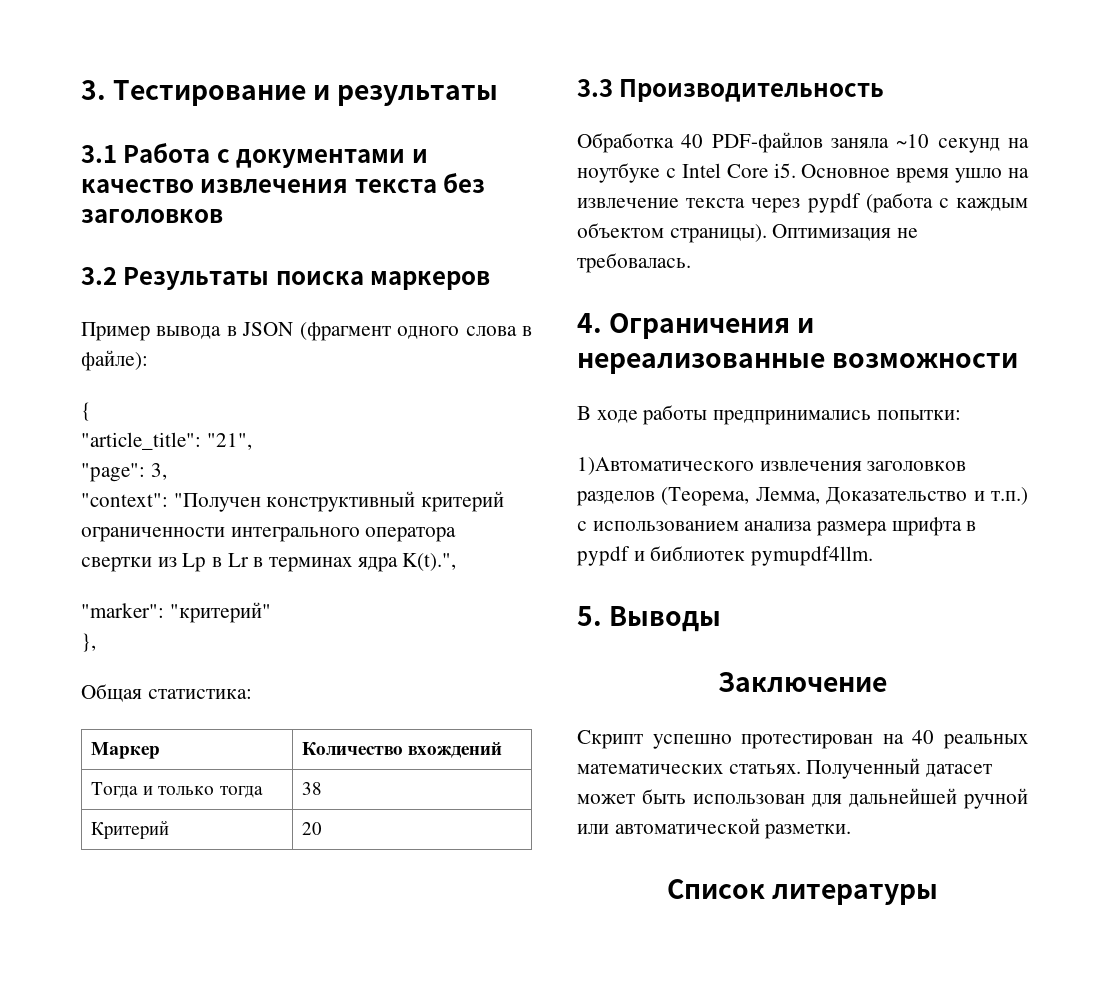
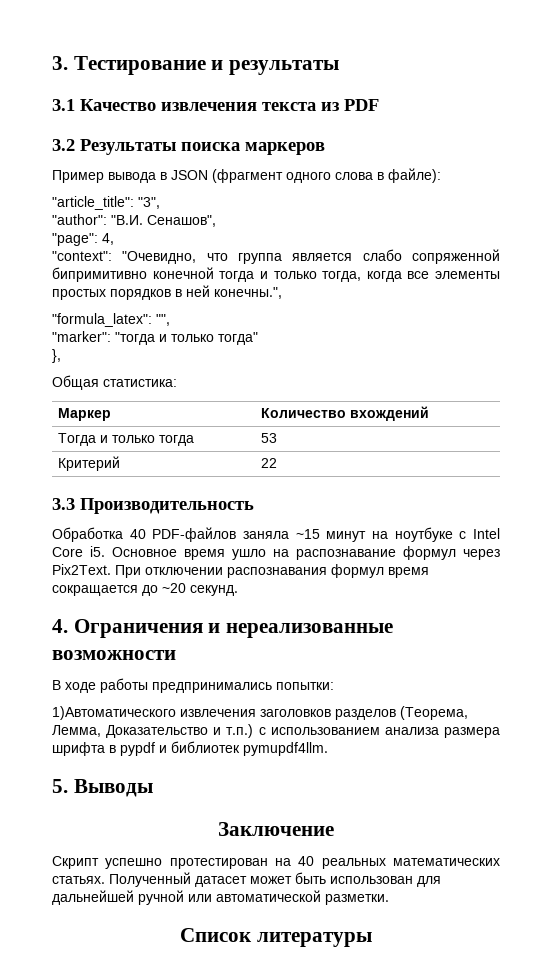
[123,142,428,168] [81,172,486,193] [81,209,223,223] Работа с документами и качество извлечения текста без заголовков -> [80,99,379,111] Качество извлечения текста из PDF
[81,402,91,421] [81,432,252,450] { // "article_title": "21", -> [52,196,160,210] [52,214,216,227] "article_title": "3", // "author": "В.И. Сенашов",
[150,463,167,480] 3, -> [102,233,114,245] 4,
[173,491,505,512] [81,527,457,542] [81,553,457,572] [81,602,271,623] "Получен конструктивный критерий ограниченности интегрального оператора свертки из Lp в Lr в терминах ядра K(t).", // "marker": "критерий" -> [122,249,500,264] [52,267,500,282] [52,285,282,300] [52,313,170,327] [52,331,258,345] "Очевидно, что группа является слабо сопряженной бипримитивно конечной тогда и только тогда, когда все элементы простых порядков в ней конечны.", // "formula_latex": "", // "marker": "тогда и только тогда"
[302,782,323,795] 38 -> [260,433,277,443] 53
[302,822,323,835] 20 -> [260,458,277,468] 22
[896,134,1000,153] ~10 секунд -> [295,529,367,542] ~15 минут
[577,193,1028,213] [577,223,919,243] [577,253,691,273] извлечение текста через pypdf (работа с каждым объектом страницы). Оптимизация не требовалась. -> [296,546,500,560] [52,564,429,578] [52,583,238,596] распознавание формул через Pix2Text. При отключении распознавания формул время сокращается до ~20 секунд.

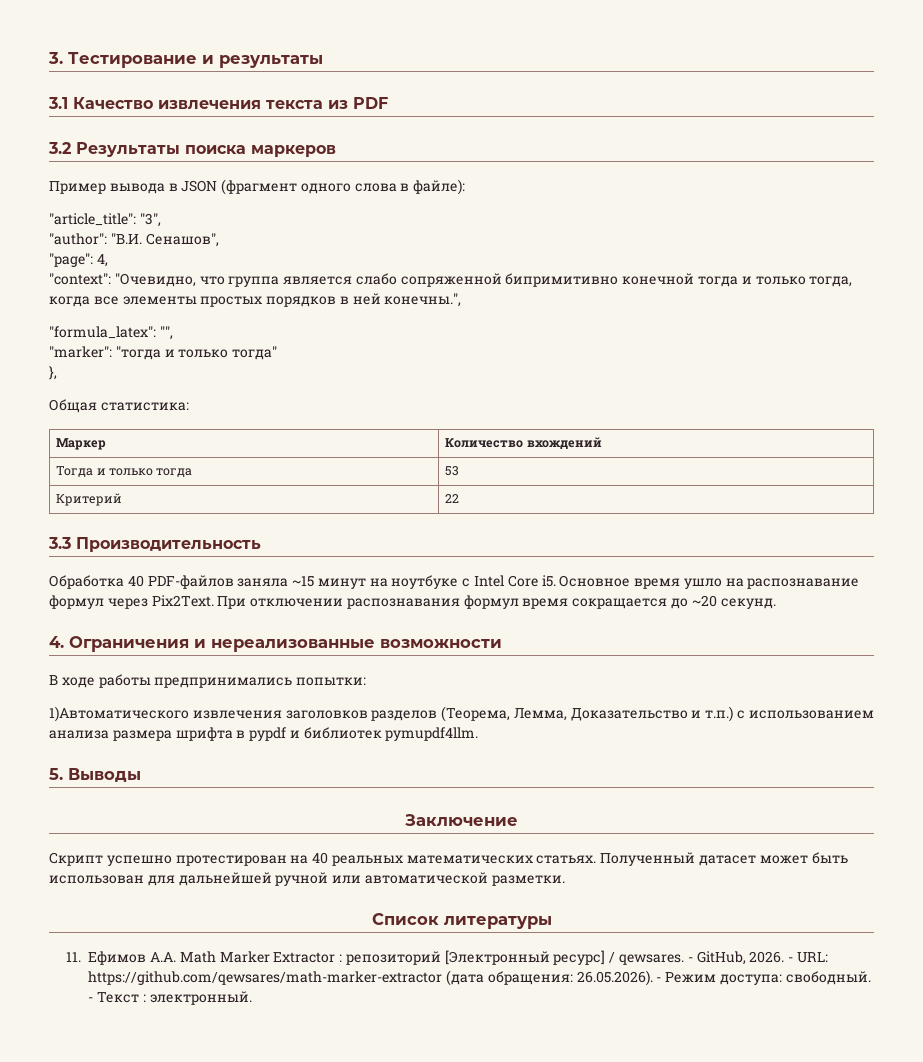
(372, 939) none -> [66,950,828,965] [88,970,871,986] [88,991,252,1005] // 11. Ефимов А.А. Math Marker Extractor : репозиторий [Электронный ресурс] / qewsares. - GitHub, 2026. - URL: https://github.com/qewsares/math-marker-extractor (дата обращения: 26.05.2026). - Режим доступа: свободный. - Текст : электронный.

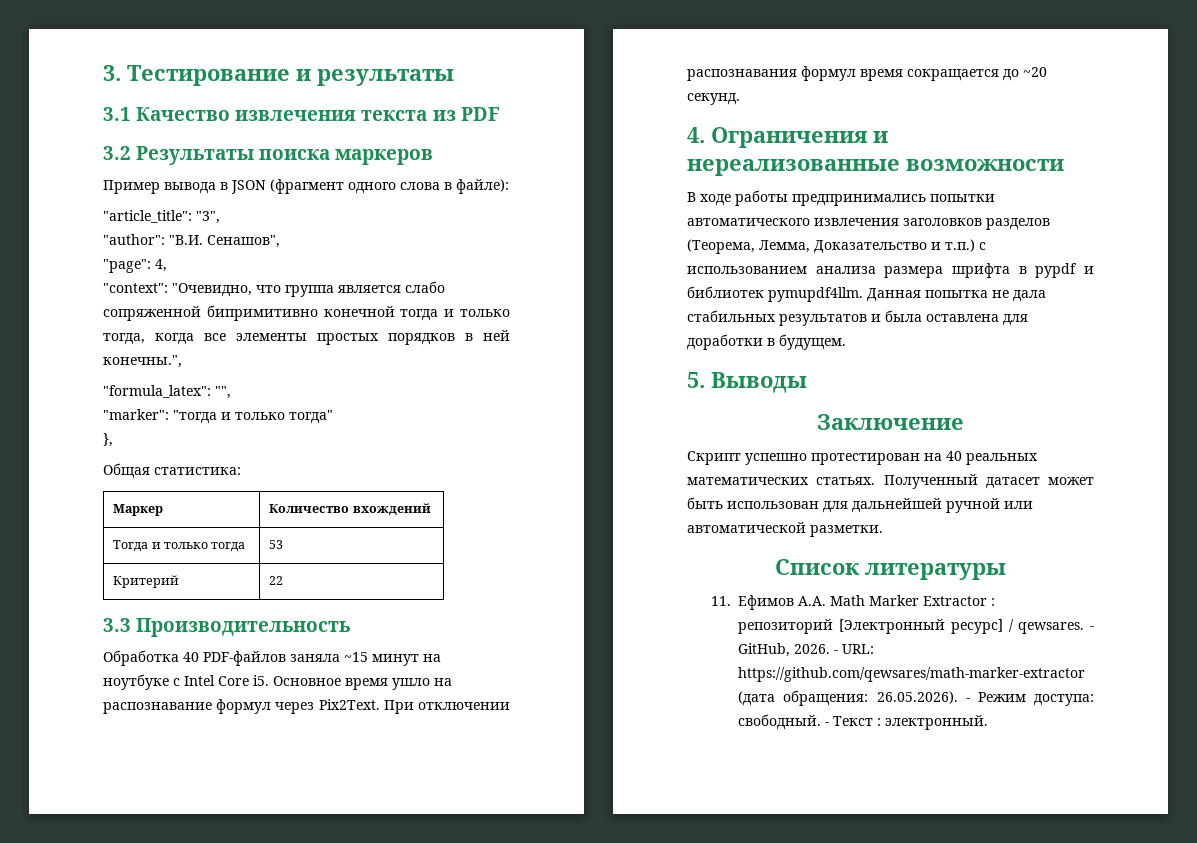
[296,677,367,686] [49,706,189,722] попытки: // 1)Автоматического -> [930,194,995,202] [687,218,810,226] попытки автоматического
(479, 734) none -> [867,288,1046,302] [687,310,1028,326] [687,334,846,350] Данная попытка не дала стабильных результатов и была оставлена для доработки в будущем.

